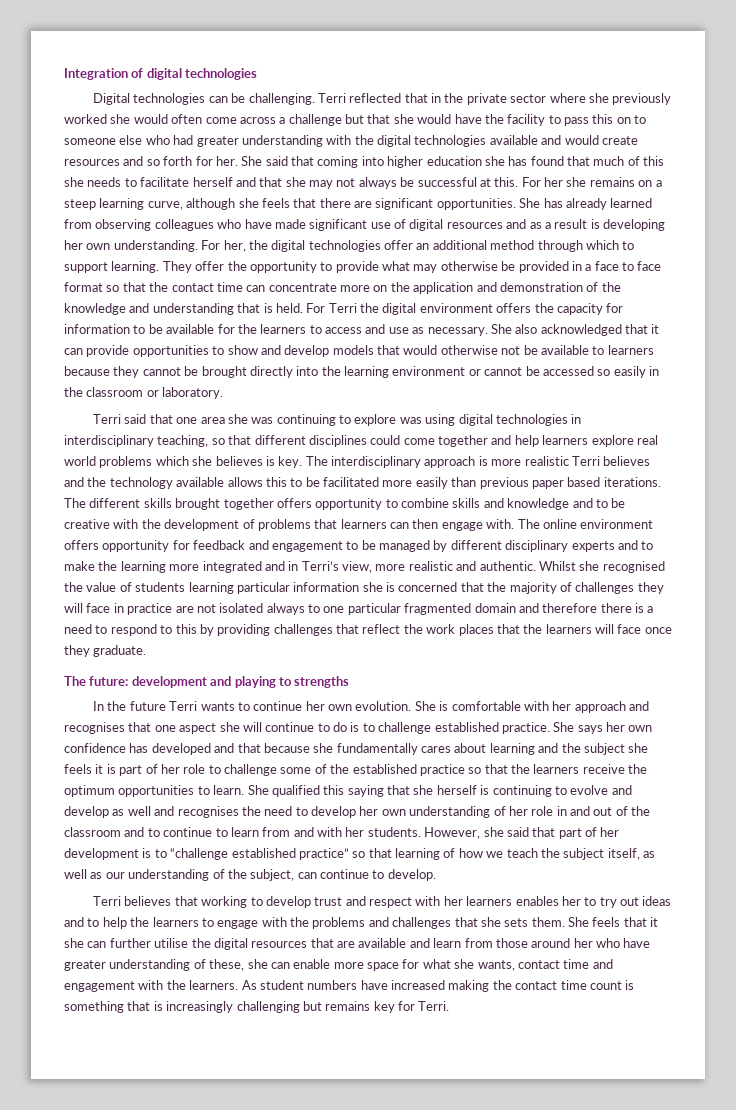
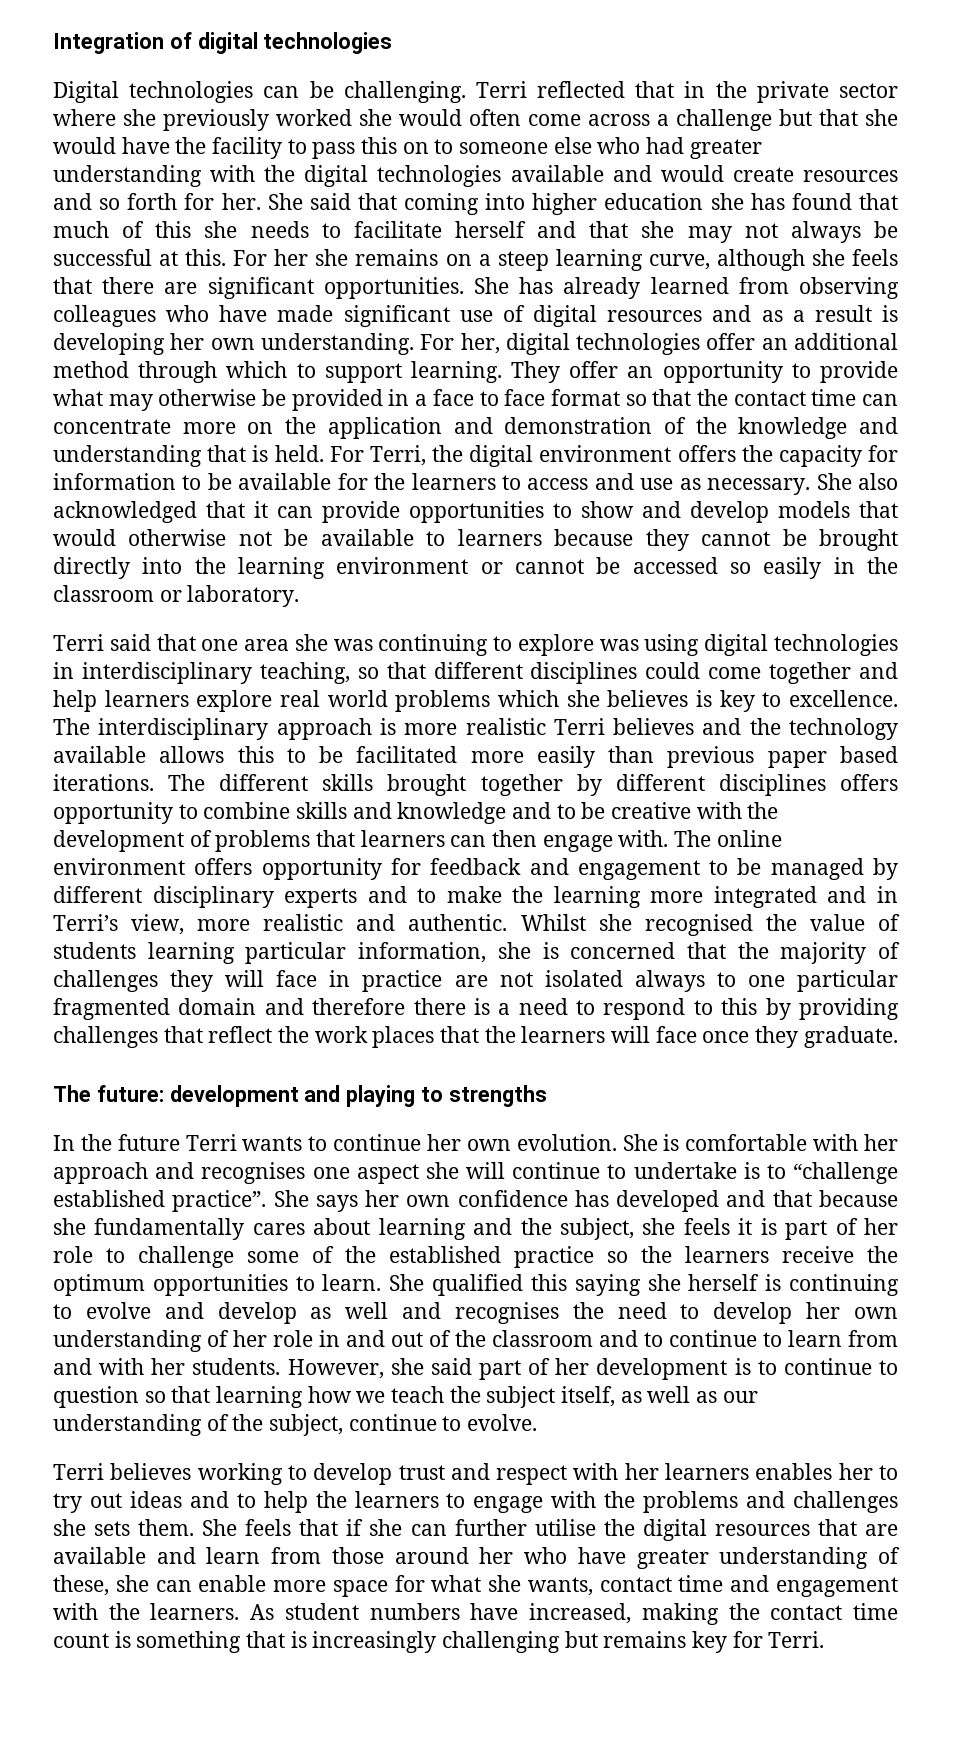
[248,240,268,250] the -> (500, 343) none
[227,261,247,271] the -> [627,366,654,378] an
[328,303,357,313] Terri -> [369,445,426,466] Terri,
[278,456,303,468] key. -> [719,690,898,712] key to excellence.
(274, 504) none -> [576,774,826,796] by different disciplines
[293,582,360,592] information -> [358,942,487,963] information,
[128,722,152,732] that -> (306, 1173) none
[333,722,550,734] do is to challenge established practice. -> [633,1162,898,1184] [53,1190,267,1212] undertake is to “challenge established practice”.
[583,743,625,755] subject -> [560,1218,634,1240] subject,
[484,764,508,774] that -> (628, 1257) none
[387,785,410,795] that -> (641, 1285) none
[532,827,556,837] that -> (472, 1366) none
[170,848,349,860] “challenge established practice” -> [783,1358,898,1375] [53,1386,139,1408] continue to question
[443,848,456,858] of -> (304, 1397) none
[297,869,436,881] [93,896,198,906] can continue to develop. // Terri believes that -> [348,1414,538,1431] [53,1463,192,1480] continue to evolve. // Terri believes
[454,917,478,927] that -> (899, 1502) none
[650,917,659,927] it -> [346,1519,364,1536] if
[391,980,445,990] increased -> [529,1603,632,1624] increased,

